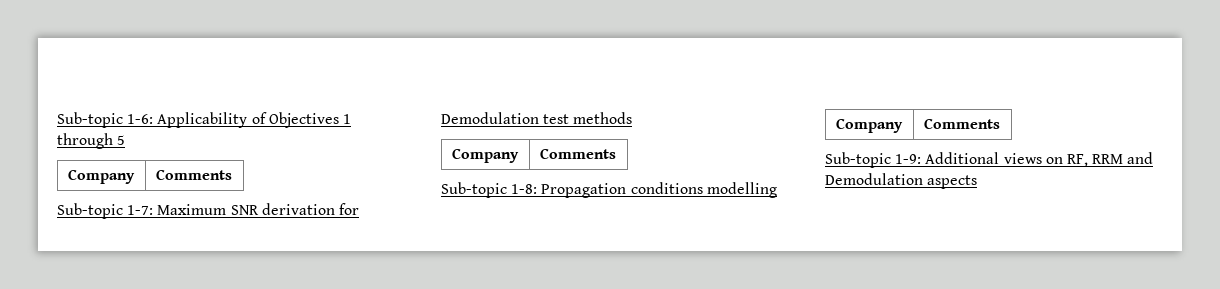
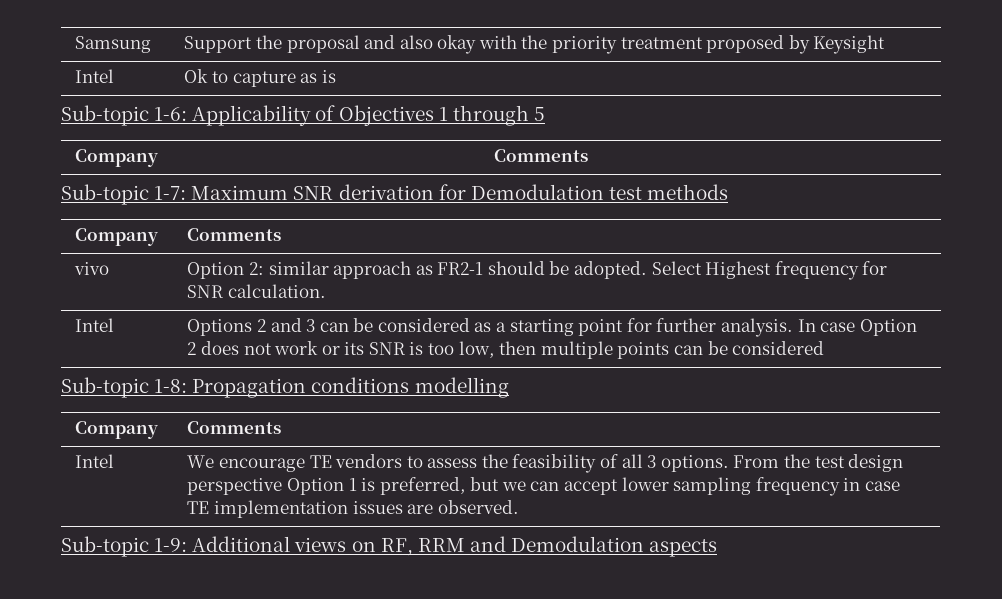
(57, 120) none -> [75,36,152,53] [184,35,886,54] [75,69,115,83] [184,69,336,87] Samsung | Support the proposal and also okay with the priority treatment proposed by Keysight // Intel | Ok to capture as is //
(616, 153) none -> [74,262,110,275] [187,261,888,280] [187,284,326,298] [75,318,115,332] [187,318,917,337] [187,341,825,359] // vivo | Option 2: similar approach as FR2-1 should be adopted. Select Highest frequency for SNR calculation. // Intel | Options 2 and 3 can be considered as a starting point for further analysis. In case Option 2 does not work or its SNR is too low, then multiple points can be considered
(1000, 123) none -> [75,454,115,468] [187,454,904,473] [187,477,901,496] [187,500,519,518] // Intel | We encourage TE vendors to assess the feasibility of all 3 options. From the test design perspective Option 1 is preferred, but we can accept lower sampling frequency in case TE implementation issues are observed.

